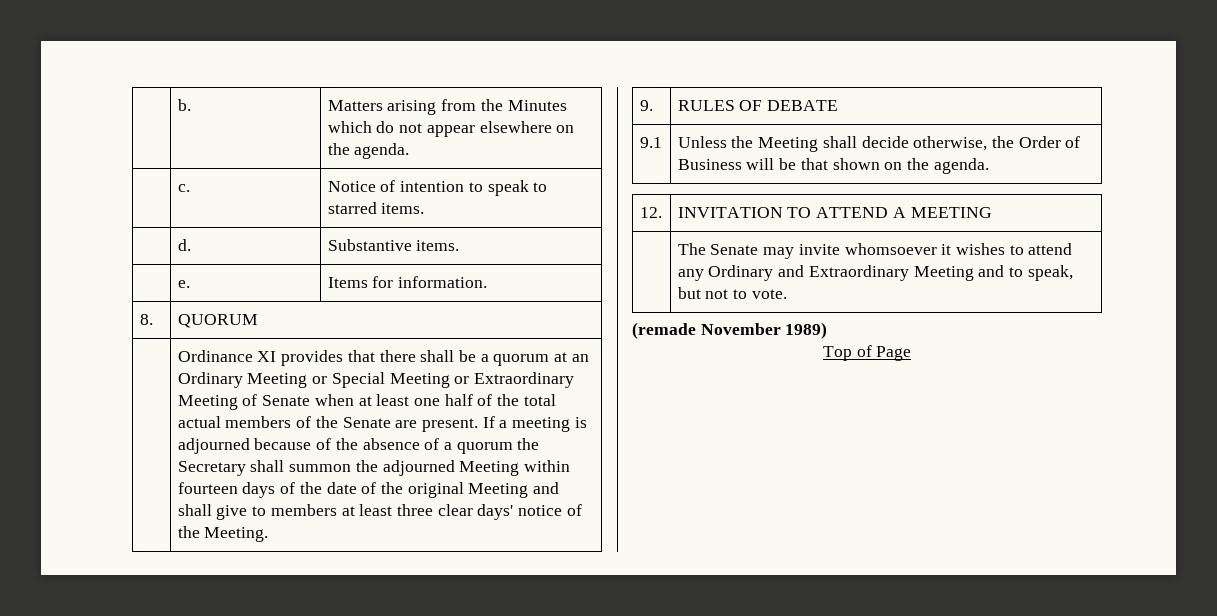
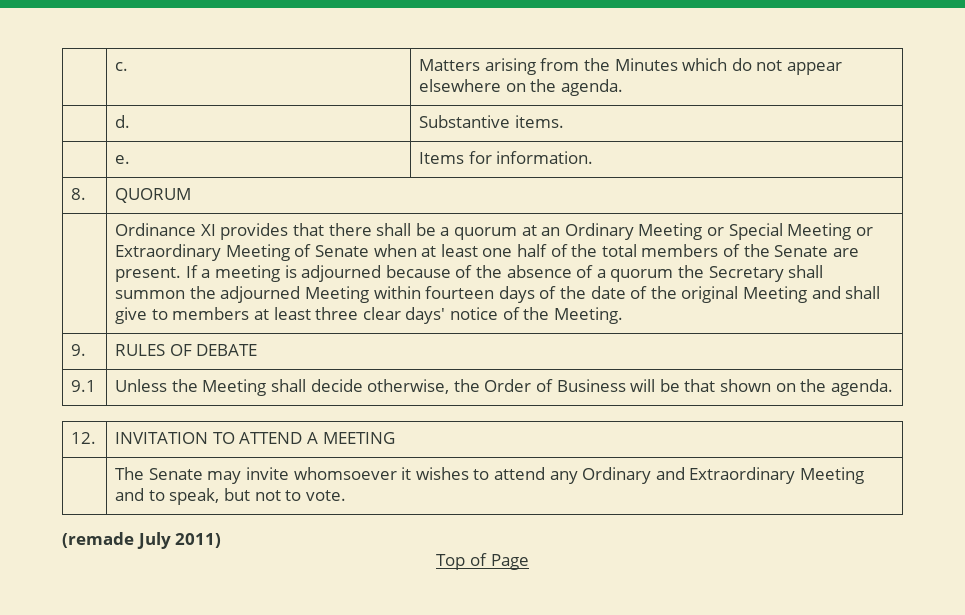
[177,99,191,111] | b. -> [115,62,129,71] | c.
[177,184,190,192] [327,180,548,196] [327,202,425,214] // | c. | Notice of intention to speak to starred items. -> (624, 87) none
[177,416,221,428] actual -> (637, 250) none
[700,322,828,339] November 1989) -> [136,532,222,549] July 2011)

